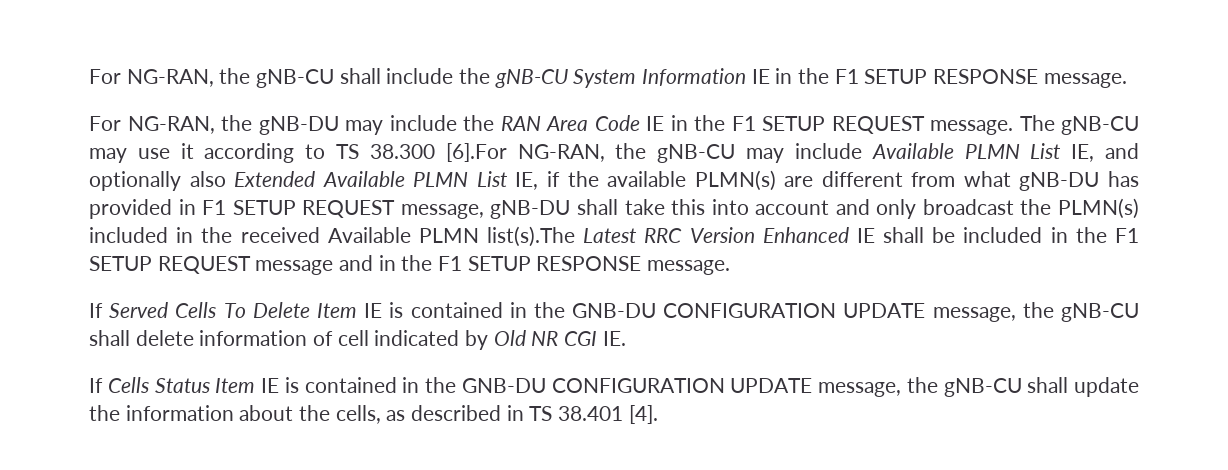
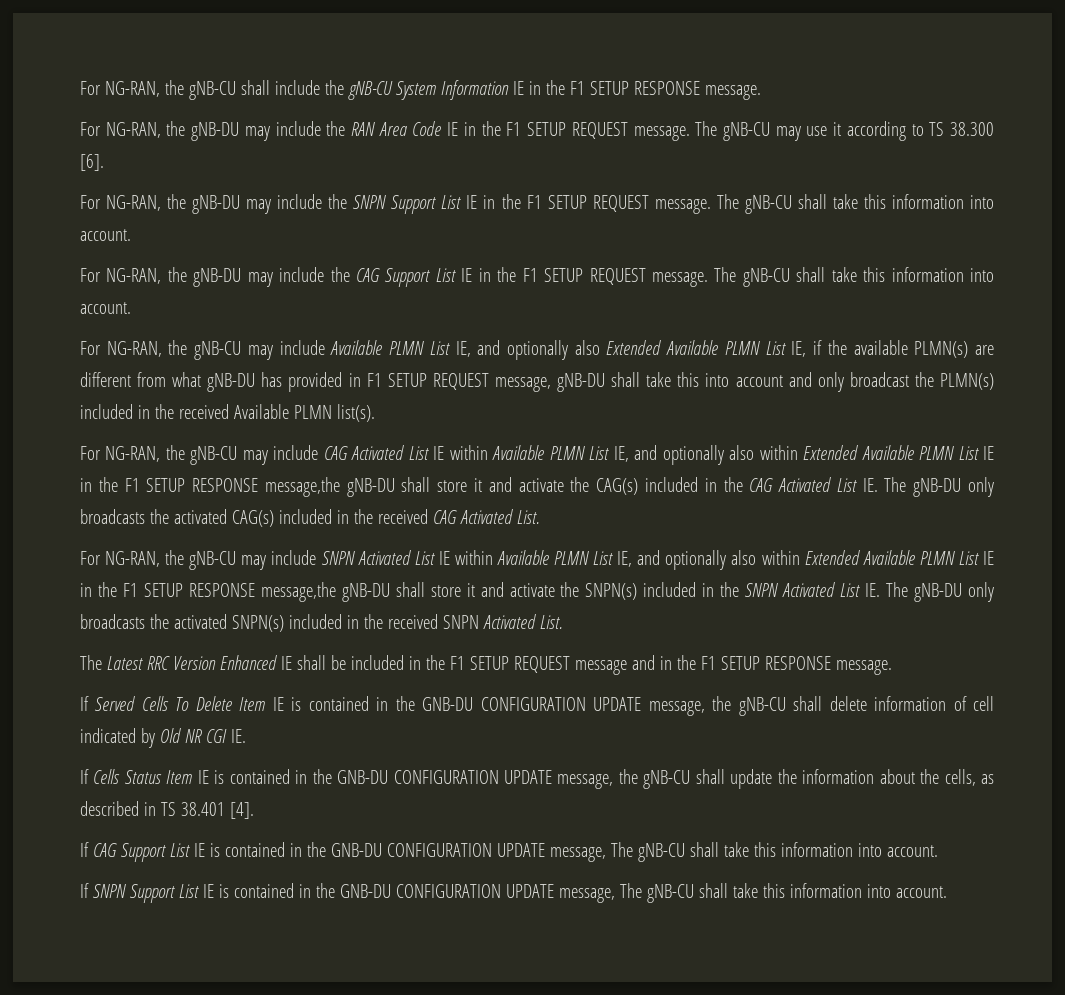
[445,143,507,162] [6].For -> [80,154,104,171] [80,194,995,214] [80,229,131,241] [80,267,994,287] [80,302,131,314] [80,341,101,355] [6]. // For NG-RAN, the gNB-DU may include the SNPN Support List IE in the F1 SETUP REQUEST message. The gNB-CU shall take this information into account. // For NG-RAN, the gNB-DU may include the CAG Support List IE in the F1 SETUP REQUEST message. The gNB-CU shall take this information into account. // For
[487,226,576,247] list(s).The -> [336,404,375,422] [80,445,995,465] [80,477,994,497] [80,509,540,527] [80,550,994,570] [80,582,994,602] [80,614,563,632] [80,655,102,670] list(s). // For NG-RAN, the gNB-CU may include CAG Activated List IE within Available PLMN List IE, and optionally also within Extended Available PLMN List IE in the F1 SETUP RESPONSE message,the gNB-DU shall store it and activate the CAG(s) included in the CAG Activated List IE. The gNB-DU only broadcasts the activated CAG(s) included in the received CAG Activated List. // For NG-RAN, the gNB-CU may include SNPN Activated List IE within Available PLMN List IE, and optionally also within Extended Available PLMN List IE in the F1 SETUP RESPONSE message,the gNB-DU shall store it and activate the SNPN(s) included in the SNPN Activated List IE. The gNB-DU only broadcasts the activated SNPN(s) included in the received SNPN Activated List. // The
(658, 414) none -> [80,842,938,862] [80,883,947,903] // If CAG Support List IE is contained in the GNB-DU CONFIGURATION UPDATE message, The gNB-CU shall take this information into account. // If SNPN Support List IE is contained in the GNB-DU CONFIGURATION UPDATE message, The gNB-CU shall take this information into account.

